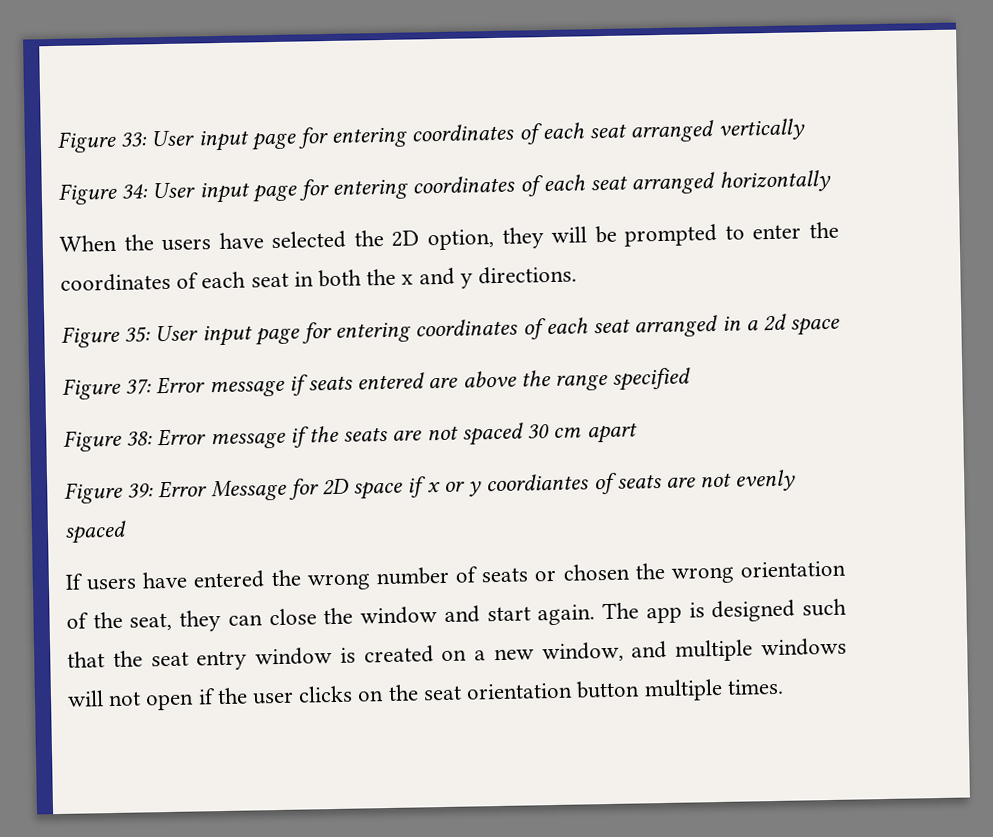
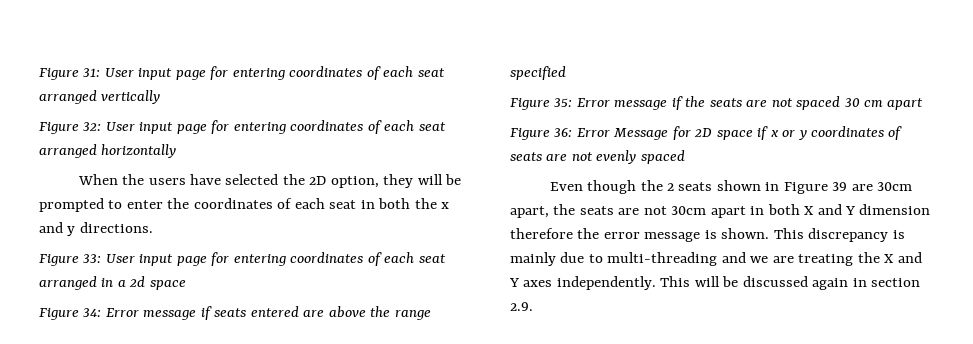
[57,130,149,153] Figure 33: -> [39,68,101,80] Figure 31:
[121,183,149,199] 34: -> [83,122,102,132] 32:
[124,326,152,343] 35: -> [83,254,102,263] 33:
[125,378,153,395] 37: -> [83,308,102,317] 34:
[126,431,154,446] 38: -> [554,98,573,107] 35:
[127,483,155,498] 39: -> [554,128,573,137] 36:
[486,473,590,492] coordiantes -> [811,126,885,137] coordinates
[65,560,846,591] [66,598,848,632] [67,637,847,671] [67,678,784,711] If users have entered the wrong number of seats or chosen the wrong orientation of the seat, they can close the window and start again. The app is designed such that the seat entry window is created on a new window, and multiple windows will not open if the user clicks on the seat orientation button multiple times. -> [549,180,913,194] [510,204,931,218] [510,228,905,242] [510,252,922,266] [509,276,921,290] [510,302,533,311] Even though the 2 seats shown in Figure 39 are 30cm apart, the seats are not 30cm apart in both X and Y dimension therefore the error message is shown. This discrepancy is mainly due to multi-threading and we are treating the X and Y axes independently. This will be discussed again in section 2.9.

